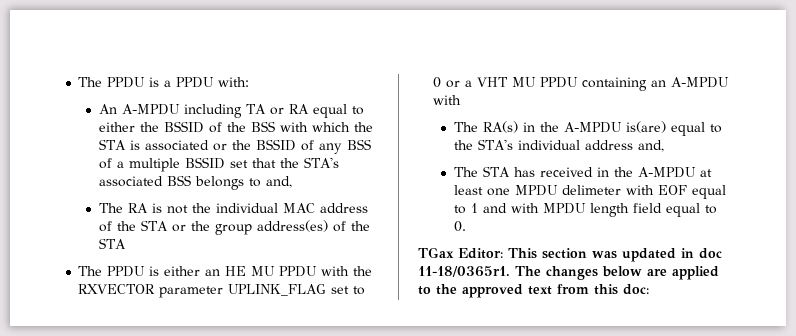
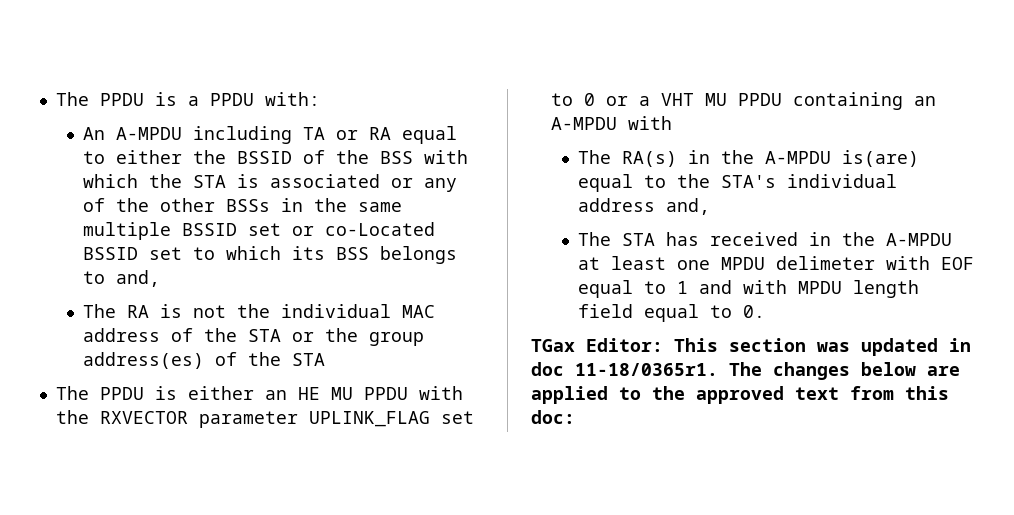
[231,139,371,154] [98,157,339,172] [98,176,163,187] the BSSID of any BSS of a multiple BSSID set that the STA's associated -> [424,178,458,192] [83,198,403,212] [83,222,436,240] [83,246,326,260] any of the other BSSs in the same multiple BSSID set or co-Located BSSID set to which its

